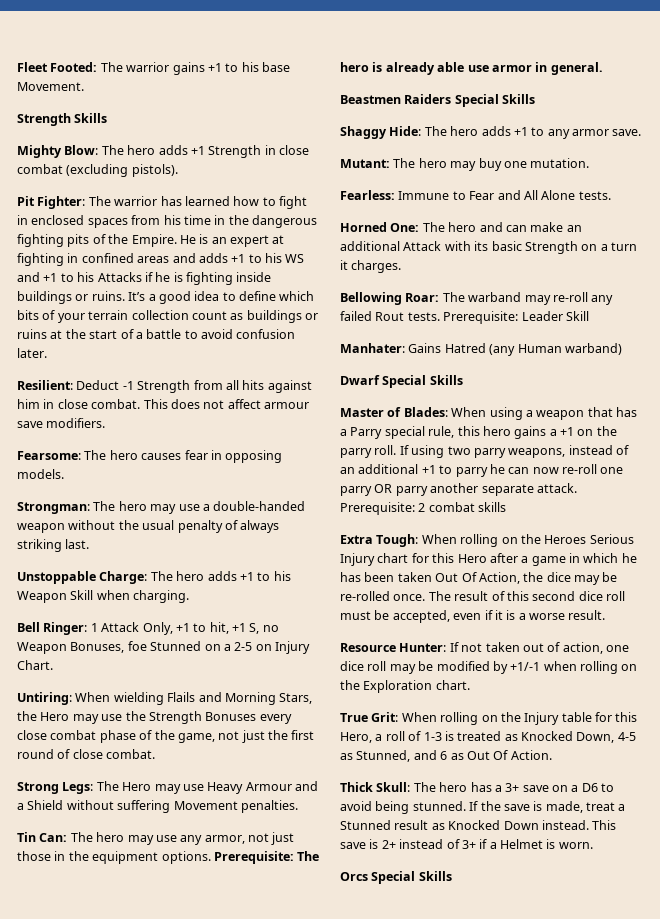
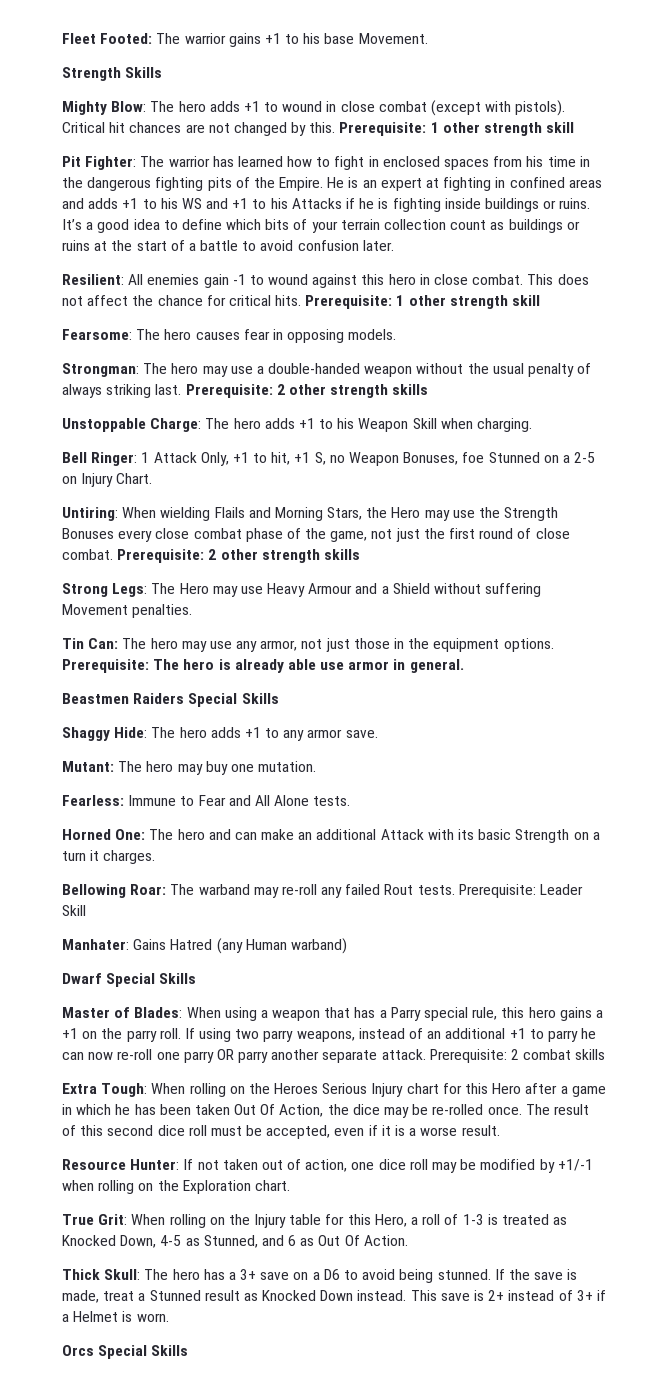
[208,145,262,158] Strength -> [264,101,323,112] to wound
[66,164,129,177] (excluding -> [431,100,512,116] (except with
(178, 170) none -> [62,122,575,136] Critical hit chances are not changed by this. Prerequisite: 1 other strength skill
[76,380,312,393] [17,399,40,409] Deduct -1 Strength from all hits against him -> [128,274,416,288] All enemies gain -1 to wound against this hero
[264,402,309,409] [17,418,106,428] armour save modifiers. -> [132,295,541,309] the chance for critical hits. Prerequisite: 1 other strength skill
(90, 544) none -> [185,384,429,398] Prerequisite: 2 other strength skills
(156, 754) none -> [117,549,360,563] Prerequisite: 2 other strength skills

